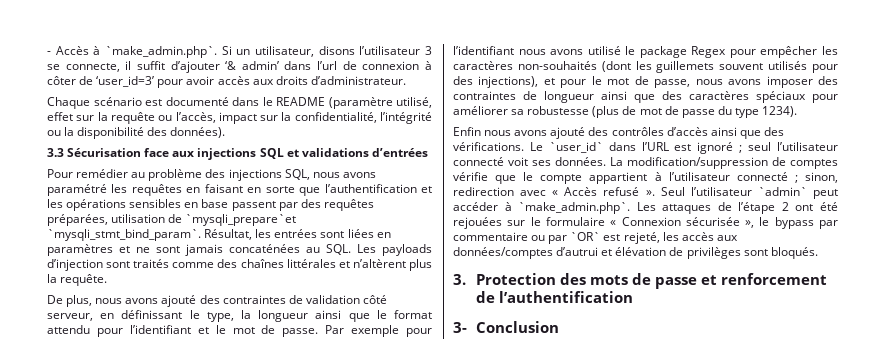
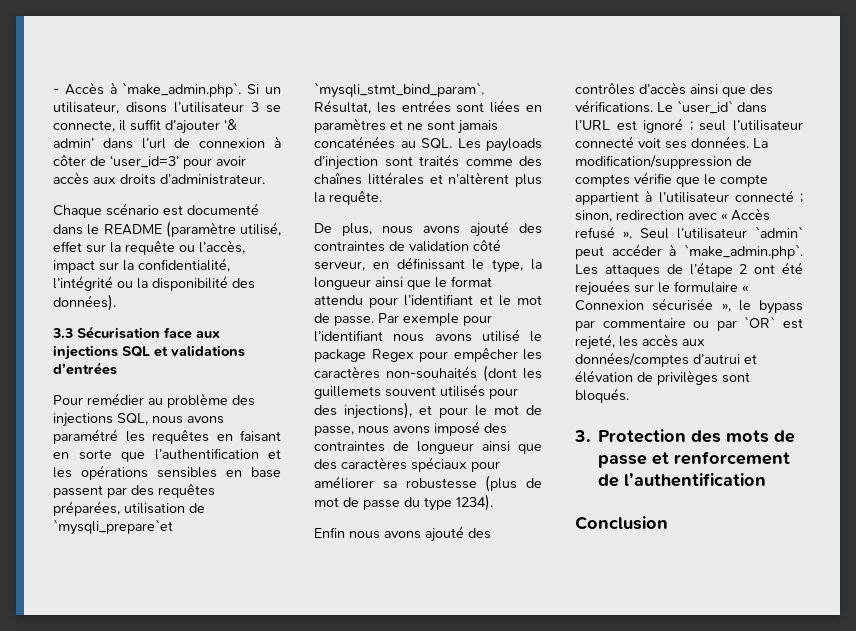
[766,76,813,88] imposer -> [434,421,480,436] imposé
[453,322,467,333] 3- -> (767, 480) none

